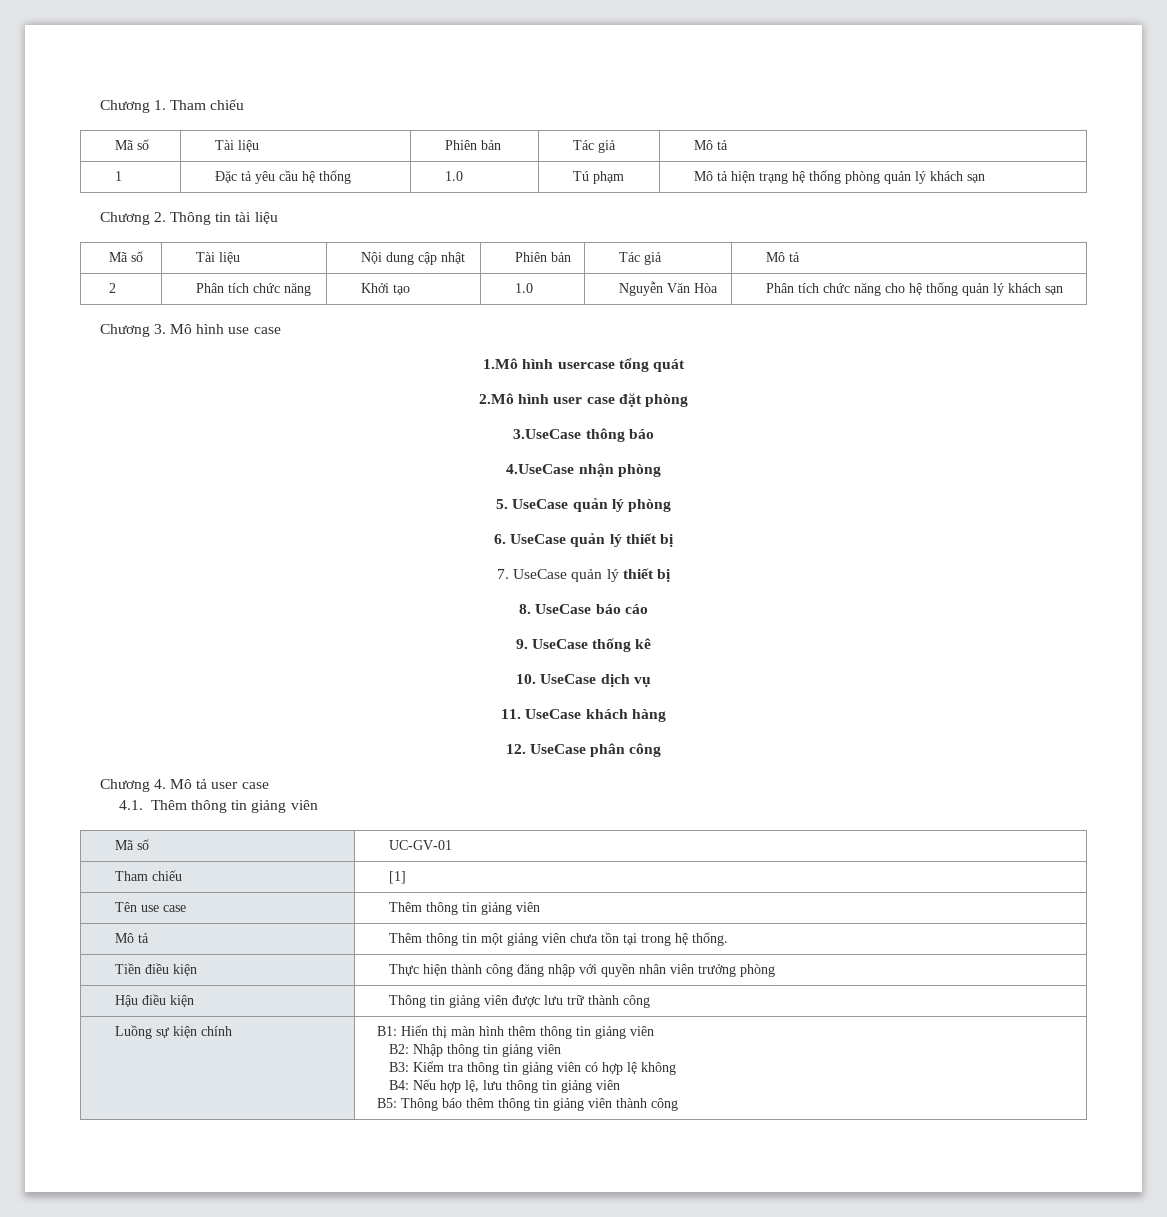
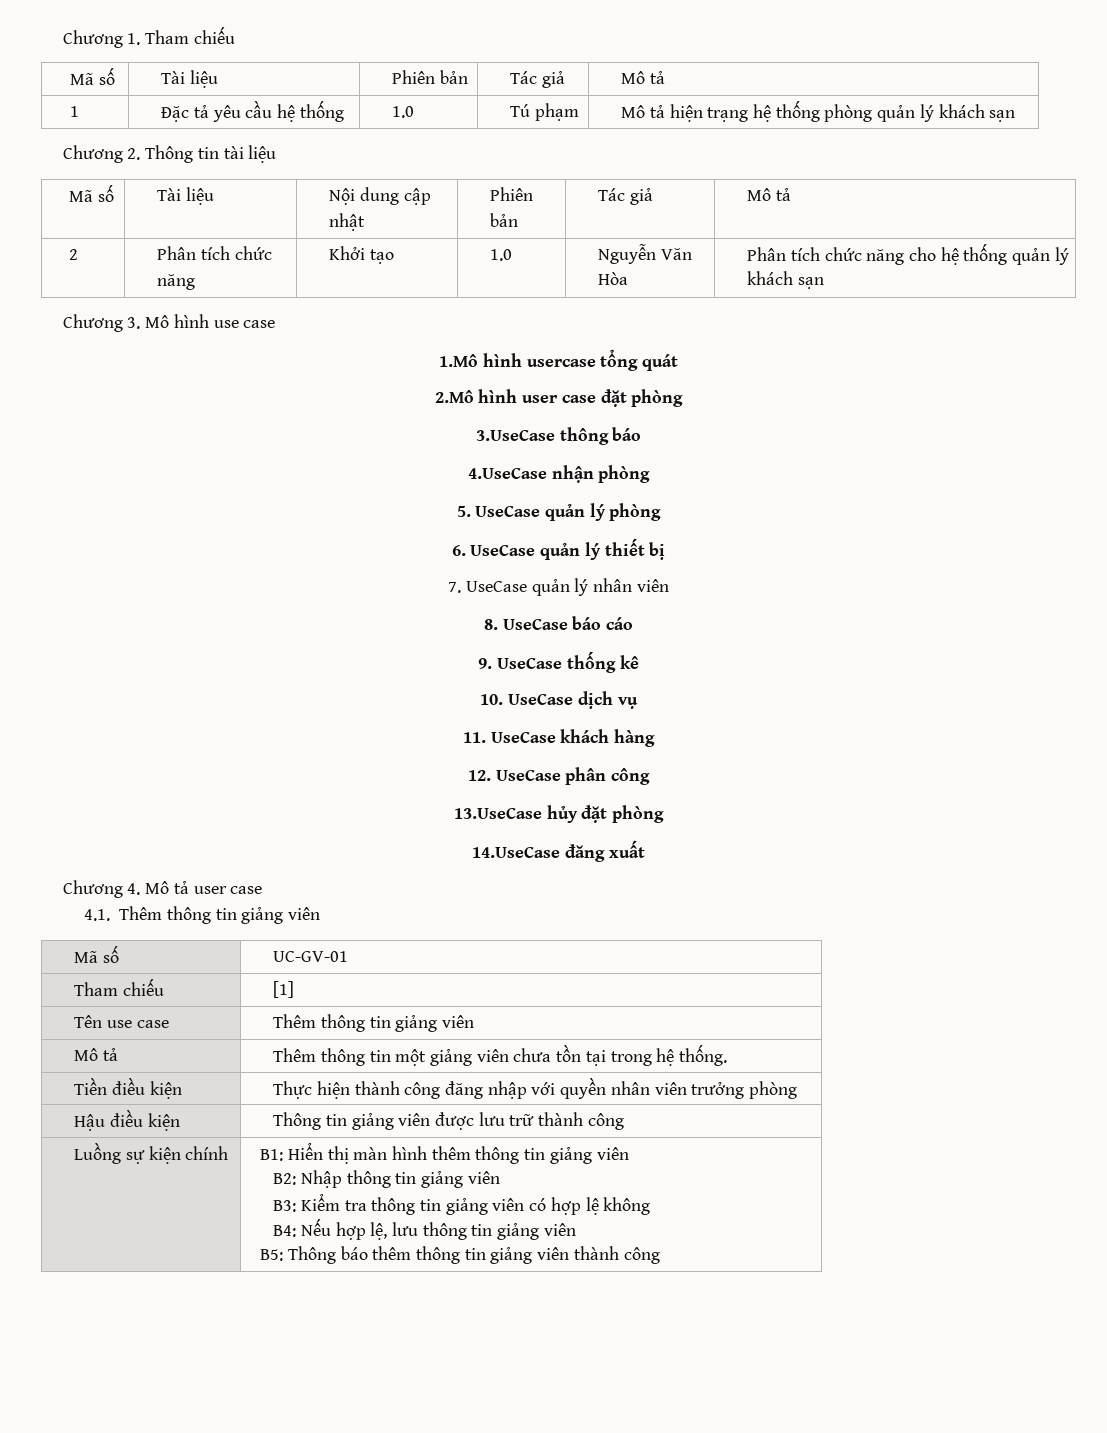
[622,568,671,582] thiết bị -> [593,578,669,592] nhân viên
(662, 750) none -> [453,805,665,823] [472,840,645,862] // 13.UseCase hủy đặt phòng // 14.UseCase đăng xuất

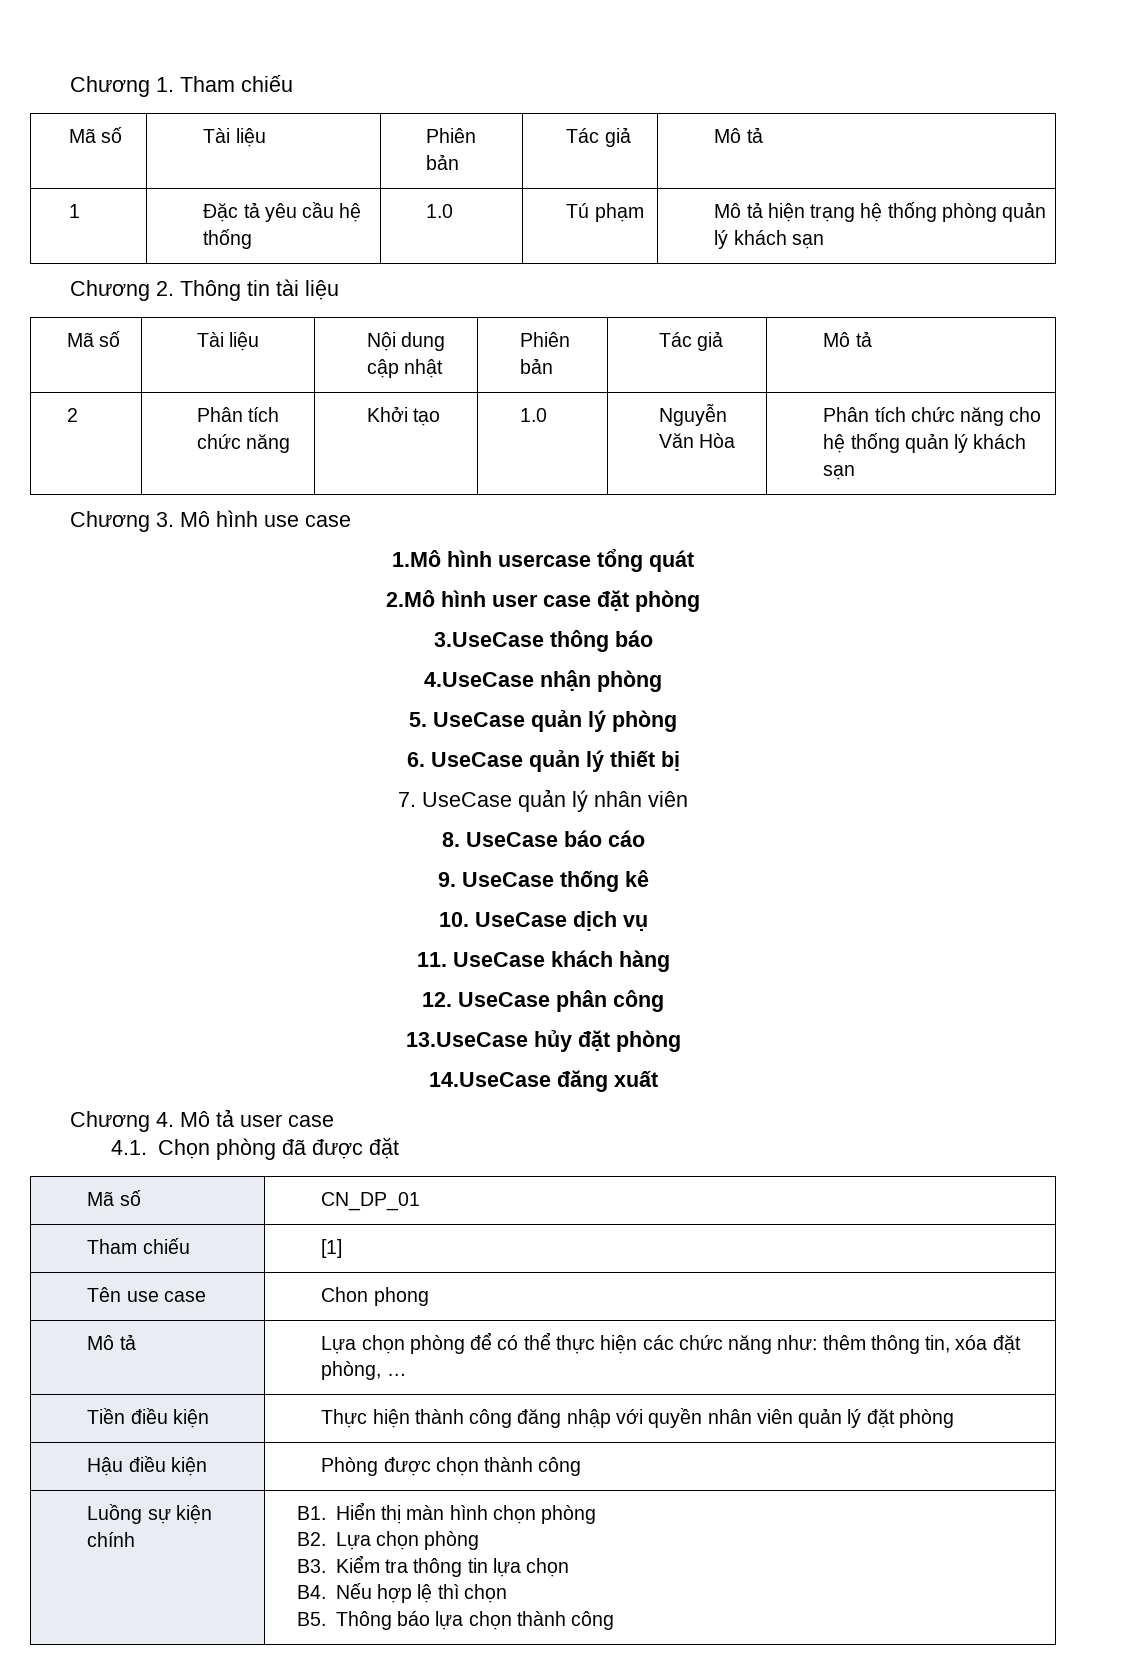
[119,906,321,924] [74,945,119,963] [273,951,349,962] Thêm thông tin giảng viên // Mã số | UC-GV-01 -> [157,1137,399,1160] [87,1190,141,1206] [321,1192,421,1211] Chọn phòng đã được đặt // Mã số | CN_DP_01
[273,1014,474,1032] [74,1048,118,1061] [273,1044,728,1066] Thêm thông tin giảng viên // Mô tả | Thêm thông tin một giảng viên chưa tồn tại trong hệ thống. -> [321,1287,429,1306] [87,1334,136,1350] [321,1332,1021,1354] [321,1361,407,1380] Chon phong // Mô tả | Lựa chọn phòng để có thể thực hiện các chức năng như: thêm thông tin, xóa đặt phòng, …
[691,1082,745,1099] trưởng -> [798,1408,895,1428] quản lý đặt
[273,1112,535,1130] Thông tin giảng viên được lưu trữ -> [321,1457,479,1476] Phòng được chọn
[260,1149,284,1161] B1: -> [297,1506,327,1520] B1.
[431,1146,629,1164] [273,1170,500,1188] [273,1193,651,1215] [273,1218,576,1240] [260,1246,570,1264] thêm thông tin giảng viên // B2: Nhập thông tin giảng viên // B3: Kiểm tra thông tin giảng viên có hợp lệ không // B4: Nếu hợp lệ, lưu thông tin giảng viên // B5: Thông báo thêm thông tin giảng viên -> [492,1505,597,1524] [297,1531,480,1550] [297,1555,570,1577] [297,1583,507,1603] [297,1611,512,1630] chọn phòng // B2. Lựa chọn phòng // B3. Kiểm tra thông tin lựa chọn // B4. Nếu hợp lệ thì chọn // B5. Thông báo lựa chọn

